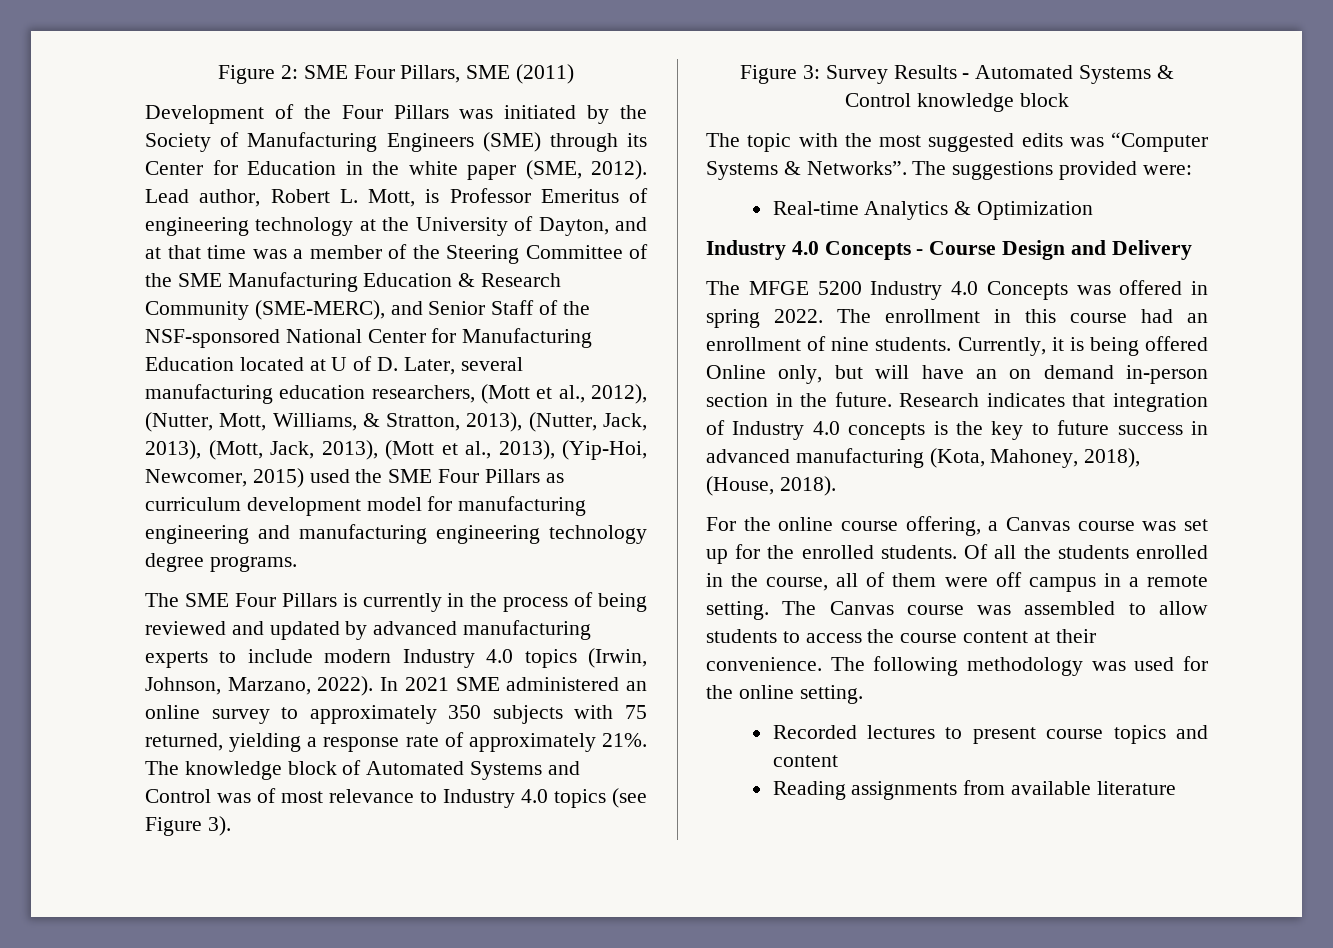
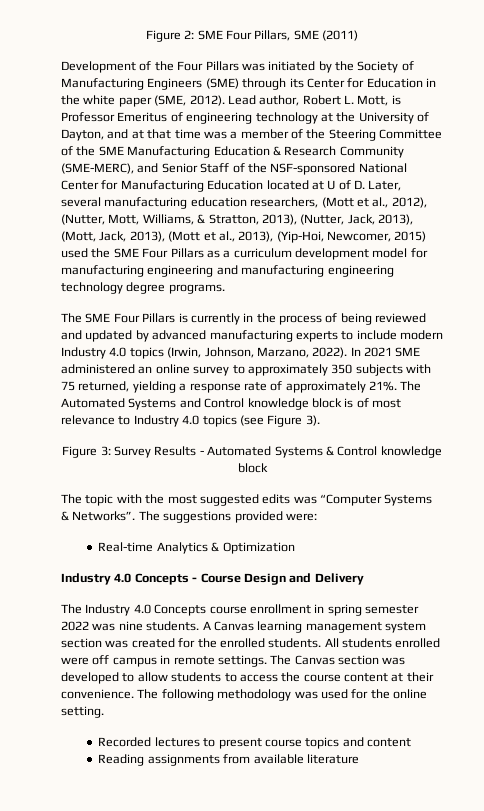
(564, 478) none -> [223,250,231,258] a
[184,760,362,780] knowledge block of -> (422, 386) none
[217,793,251,803] was -> [247,398,354,410] knowledge block is
[748,280,1208,300] [706,309,1208,328] [706,336,1208,356] [706,365,1208,384] [706,392,1208,412] [706,420,1208,440] [706,448,1141,468] [706,476,836,496] [706,516,1208,536] [706,544,1208,564] [706,572,1208,592] [706,601,1116,620] MFGE 5200 Industry 4.0 Concepts was offered in spring 2022. The enrollment in this course had an enrollment of nine students. Currently, it is being offered Online only, but will have an on demand in-person section in the future. Research indicates that integration of Industry 4.0 concepts is the key to future success in advanced manufacturing (Kota, Mahoney, 2018), (House, 2018). // For the online course offering, a Canvas course was set up for the enrolled students. Of all the students enrolled in the course, all of them were off campus in a remote setting. The Canvas course was assembled -> [85,604,419,616] [61,621,426,633] [61,638,441,648] [61,655,406,667] [61,672,119,684] Industry 4.0 Concepts course enrollment in spring semester 2022 was nine students. A Canvas learning management system section was created for the enrolled students. All students enrolled were off campus in remote settings. The Canvas section was developed

